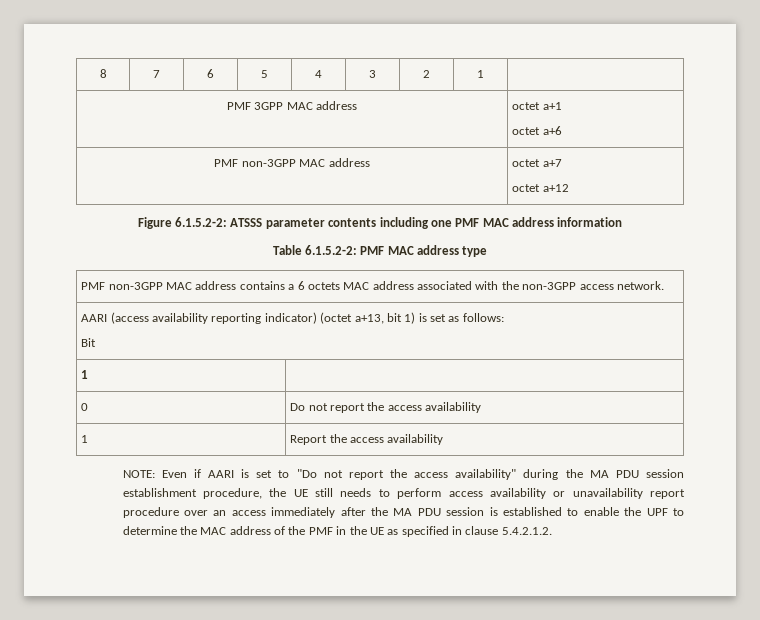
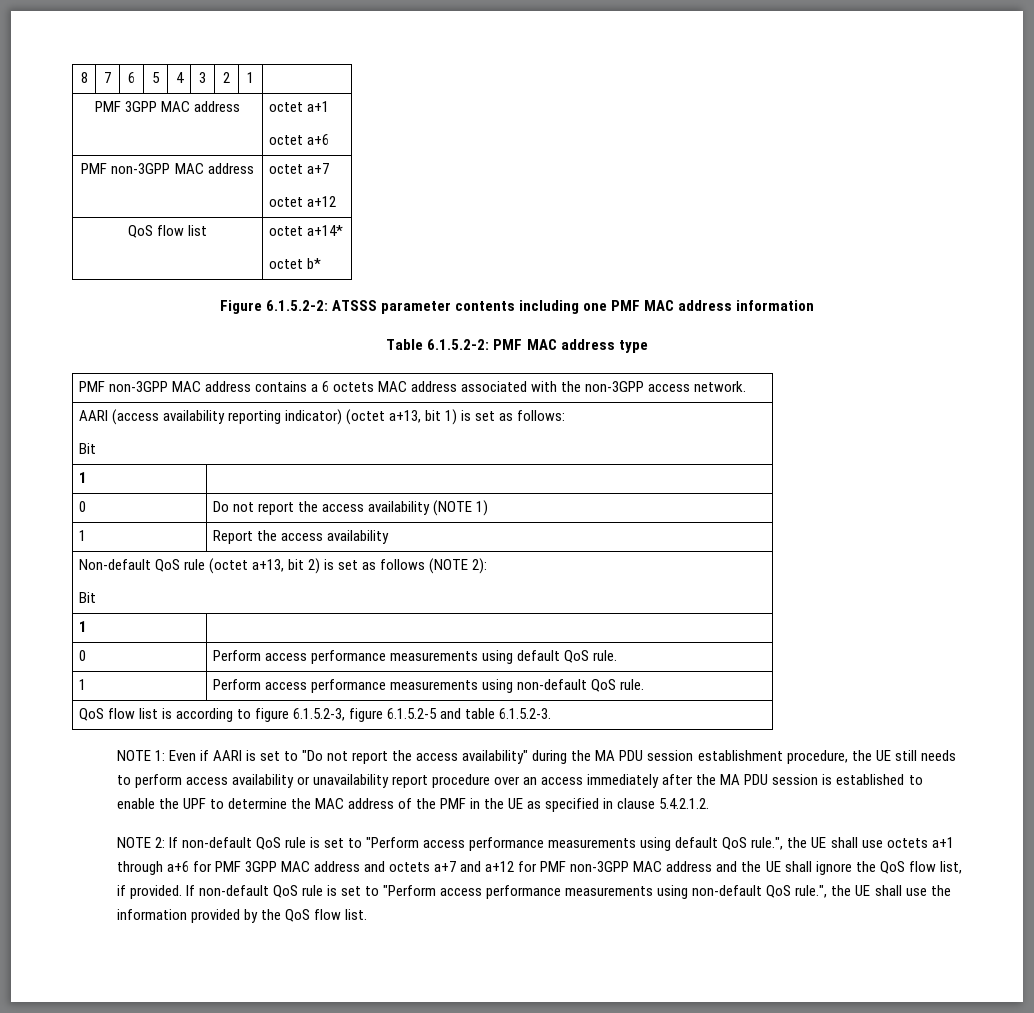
(569, 188) none -> [127,225,208,238] [268,225,343,236] [268,258,321,269] // QoS flow list | octet a+14* // octet b*
(482, 407) none -> [433,500,489,516] (NOTE 1)
[122,470,155,478] // NOTE: -> [78,558,488,574] [78,592,96,603] [78,621,87,632] [78,650,86,661] [212,650,618,664] [78,679,86,690] [212,679,645,693] [78,708,552,722] [116,750,165,761] // Non-default QoS rule (octet a+13, bit 2) is set as follows (NOTE 2): // Bit // 1 | // 0 | Perform access performance measurements using default QoS rule. // 1 | Perform access performance measurements using non-default QoS rule. // QoS flow list is according to figure 6.1.5.2-3, figure 6.1.5.2-5 and table 6.1.5.2-3. // NOTE 1:
(552, 531) none -> [116,837,954,851] [116,861,962,875] [116,885,951,899] [116,909,367,923] // NOTE 2: If non-default QoS rule is set to "Perform access performance measurements using default QoS rule.", the UE shall use octets a+1 through a+6 for PMF 3GPP MAC address and octets a+7 and a+12 for PMF non-3GPP MAC address and the UE shall ignore the QoS flow list, if provided. If non-default QoS rule is set to "Perform access performance measurements using non-default QoS rule.", the UE shall use the information provided by the QoS flow list.

